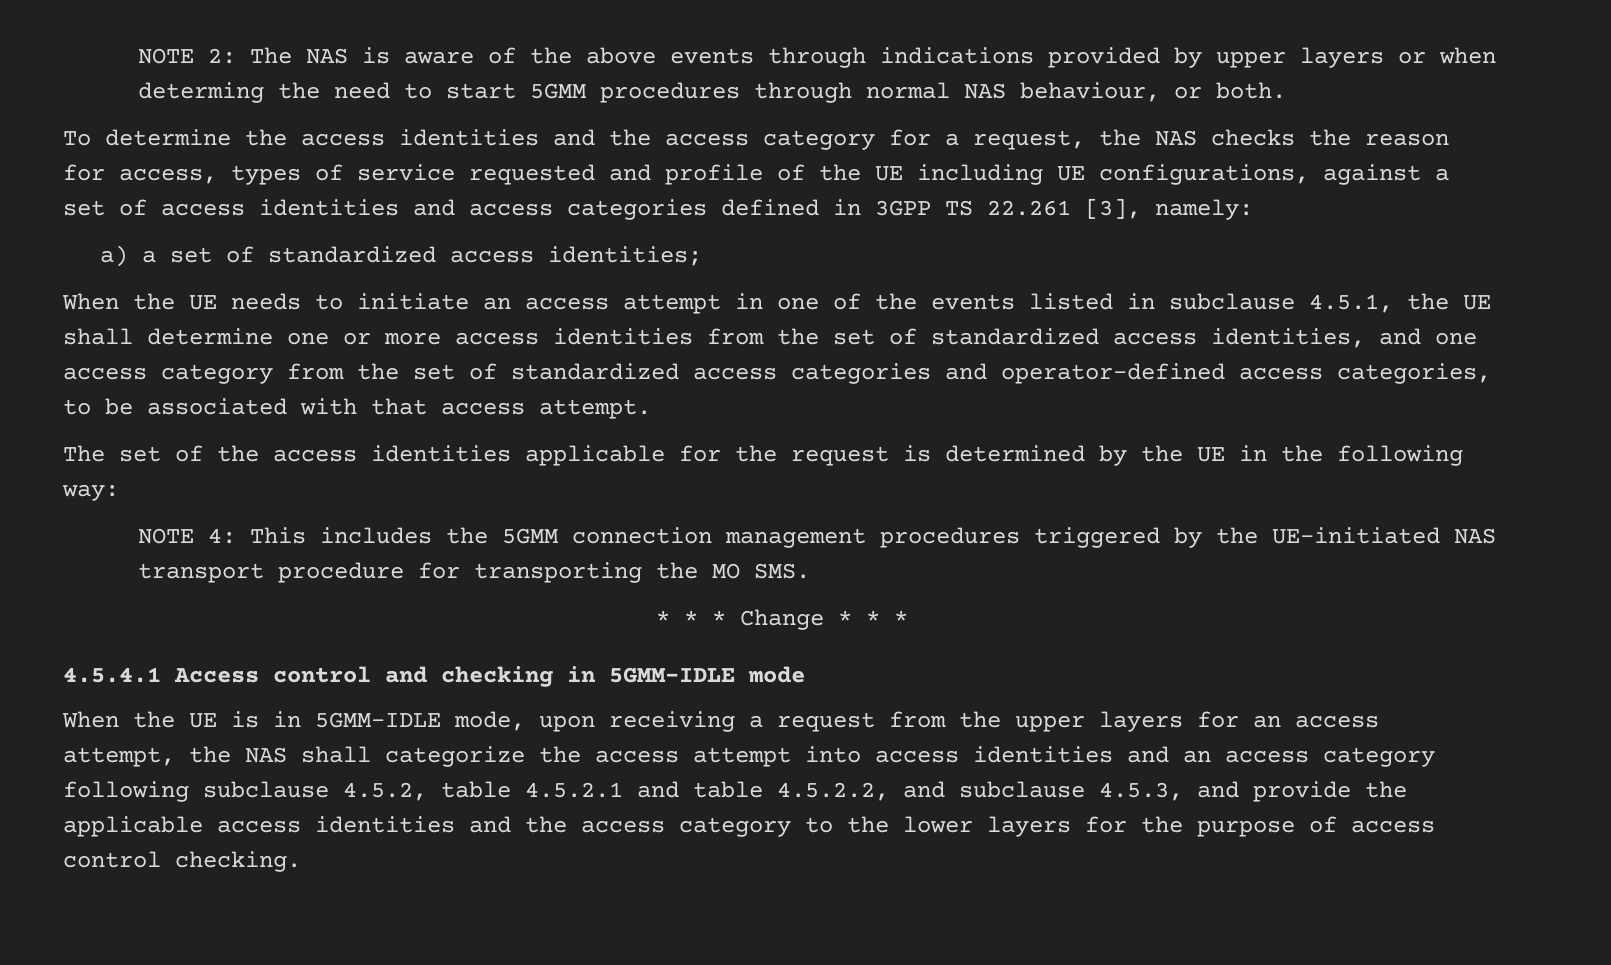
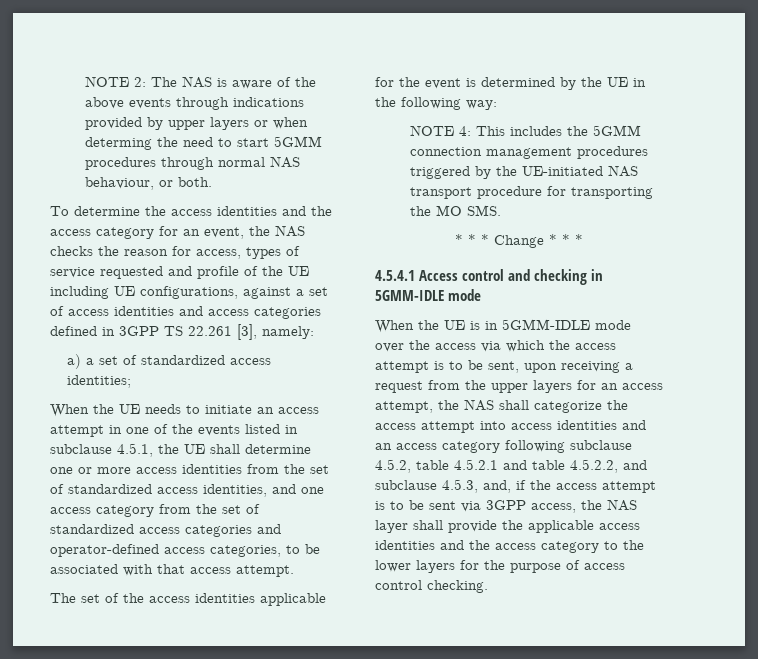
[945,130,1085,150] a request, -> [183,227,244,239] an event,
[791,446,889,466] request -> [425,78,461,89] event
[454,711,525,731] mode, -> [595,320,631,330] [375,340,616,352] [375,360,519,373] mode over the access via which the access attempt is to be sent,
[1197,781,1239,798] and -> [483,480,656,493] [375,499,637,513] [375,520,443,533] and, if the access attempt is to be sent via 3GPP access, the NAS layer shall

